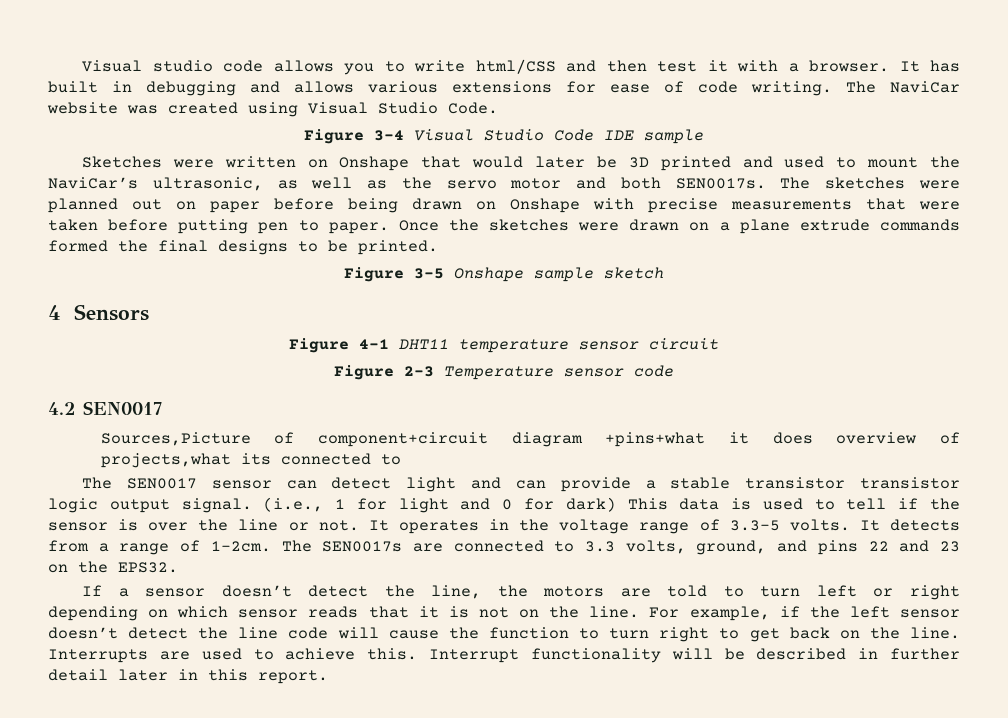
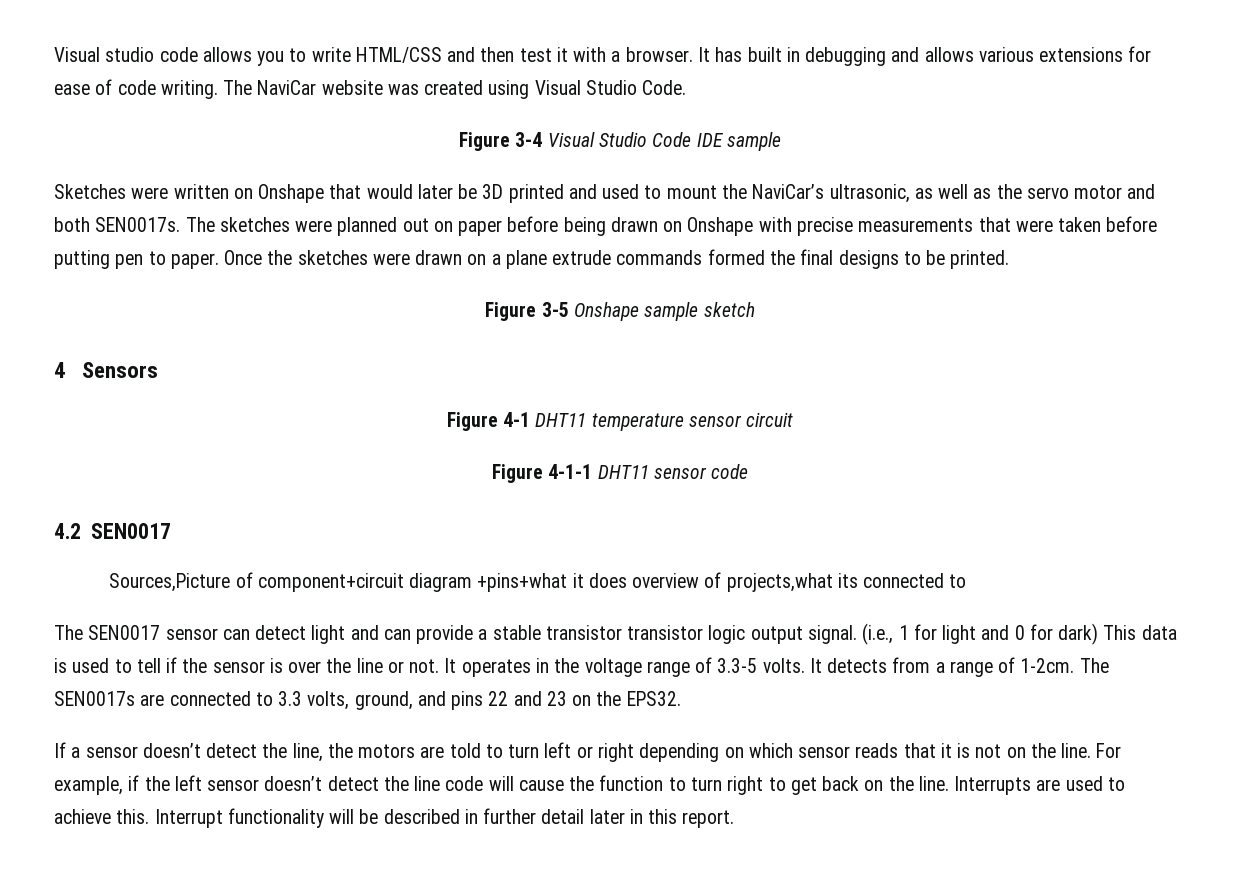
[475,59,556,74] html/CSS -> [355,47,442,63] HTML/CSS
[404,366,554,380] 2-3 Temperature -> [548,464,649,479] 4-1-1 DHT11

